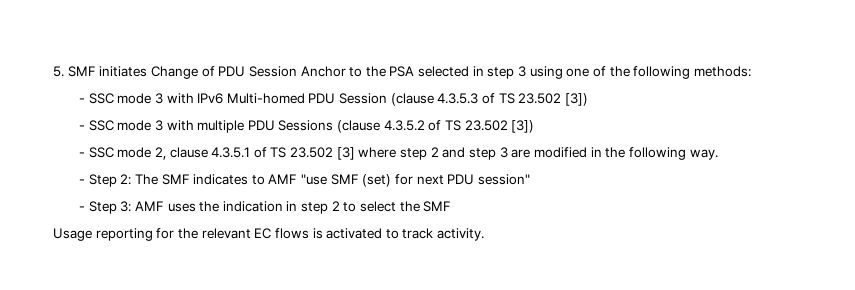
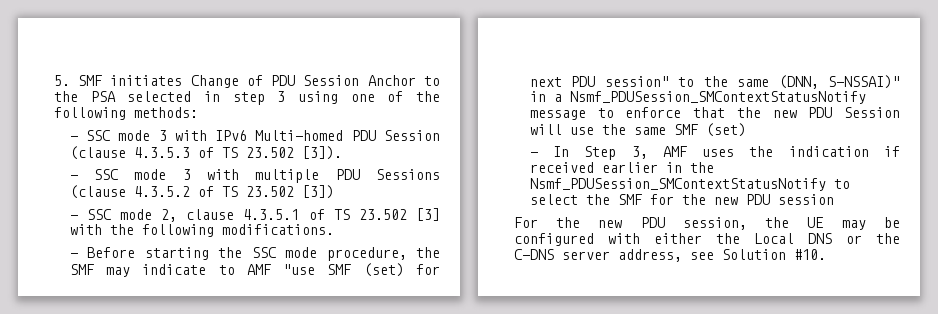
[564,93,588,106] [3]) -> [301,146,342,160] [3]).
[358,147,718,160] [78,174,249,187] where step 2 and step 3 are modified in the following way. // - Step 2: The SMF indicates -> [69,224,334,237] [69,247,441,261] [69,264,207,277] with the following modifications. // - Before starting the SSC mode procedure, the SMF may indicate
[78,201,452,214] [52,228,485,241] // - Step 3: AMF uses the indication in step 2 to select the SMF // Usage reporting for the relevant EC flows is activated to track activity. -> [678,75,900,89] [529,91,866,104] [529,107,900,120] [529,123,746,137] [529,146,901,160] [529,162,714,173] [529,178,850,191] [529,194,834,205] [513,217,900,230] [513,233,901,246] [513,249,826,262] to the same (DNN, S-NSSAI)" in a Nsmf_PDUSession_SMContextStatusNotify message to enforce that the new PDU Session will use the same SMF (set) // - In Step 3, AMF uses the indication if received earlier in the Nsmf_PDUSession_SMContextStatusNotify to select the SMF for the new PDU session // For the new PDU session, the UE may be configured with either the Local DNS or the C-DNS server address, see Solution #10.

